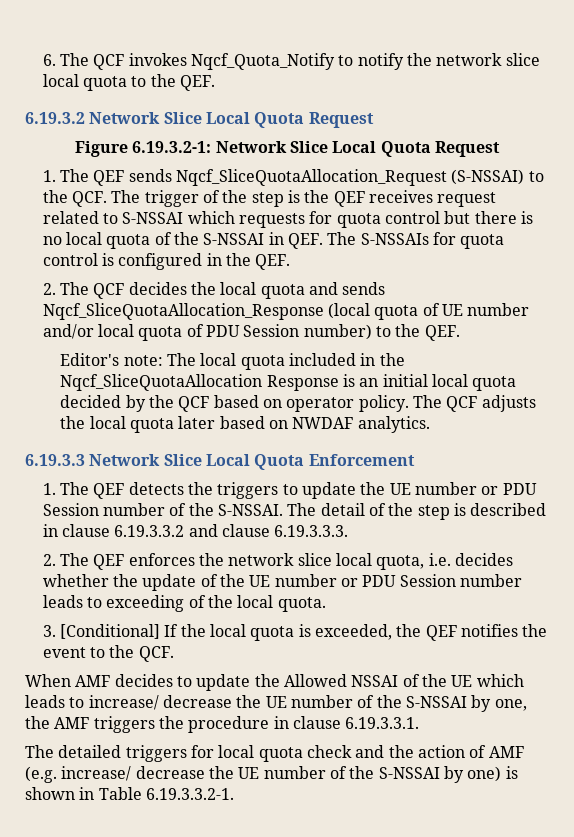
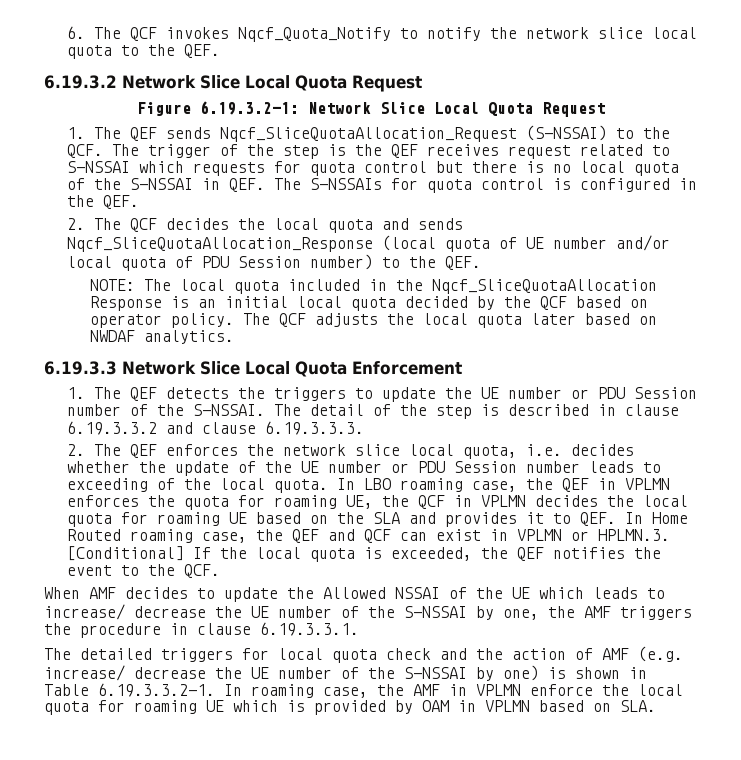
[60,353,163,366] Editor's note: -> [89,279,135,291] NOTE:
[42,625,56,637] // 3. -> [336,478,670,492] [66,495,688,510] [66,512,688,527] [66,529,670,543] In LBO roaming case, the QEF in VPLMN enforces the quota for roaming UE, the QCF in VPLMN decides the local quota for roaming UE based on the SLA and provides it to QEF. In Home Routed roaming case, the QEF and QCF can exist in VPLMN or HPLMN.3.
(234, 794) none -> [224,684,683,698] [44,700,656,715] In roaming case, the AMF in VPLMN enforce the local quota for roaming UE which is provided by OAM in VPLMN based on SLA.

